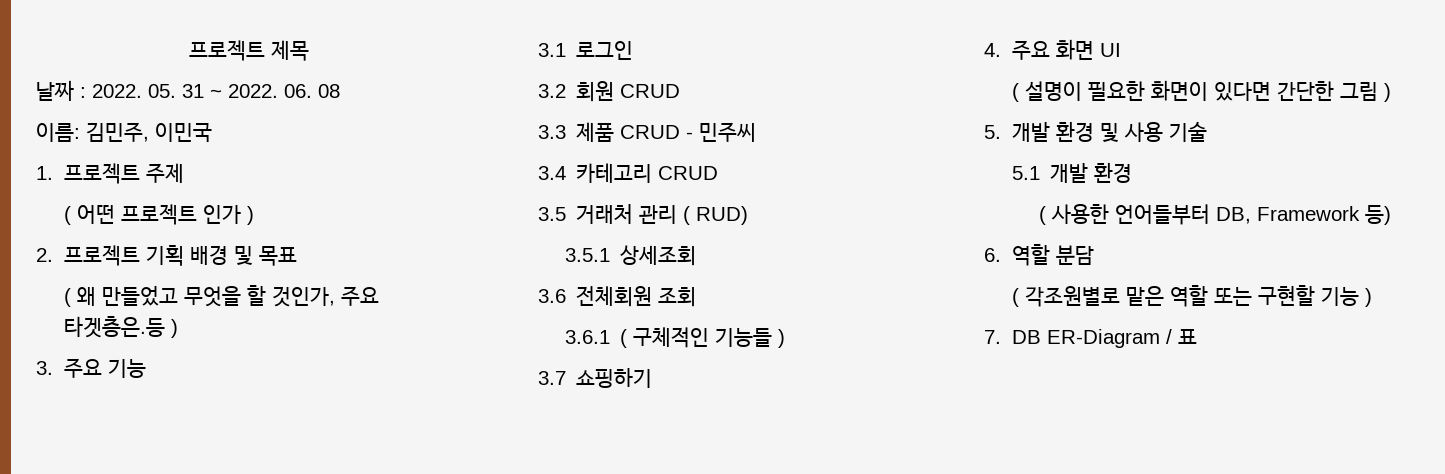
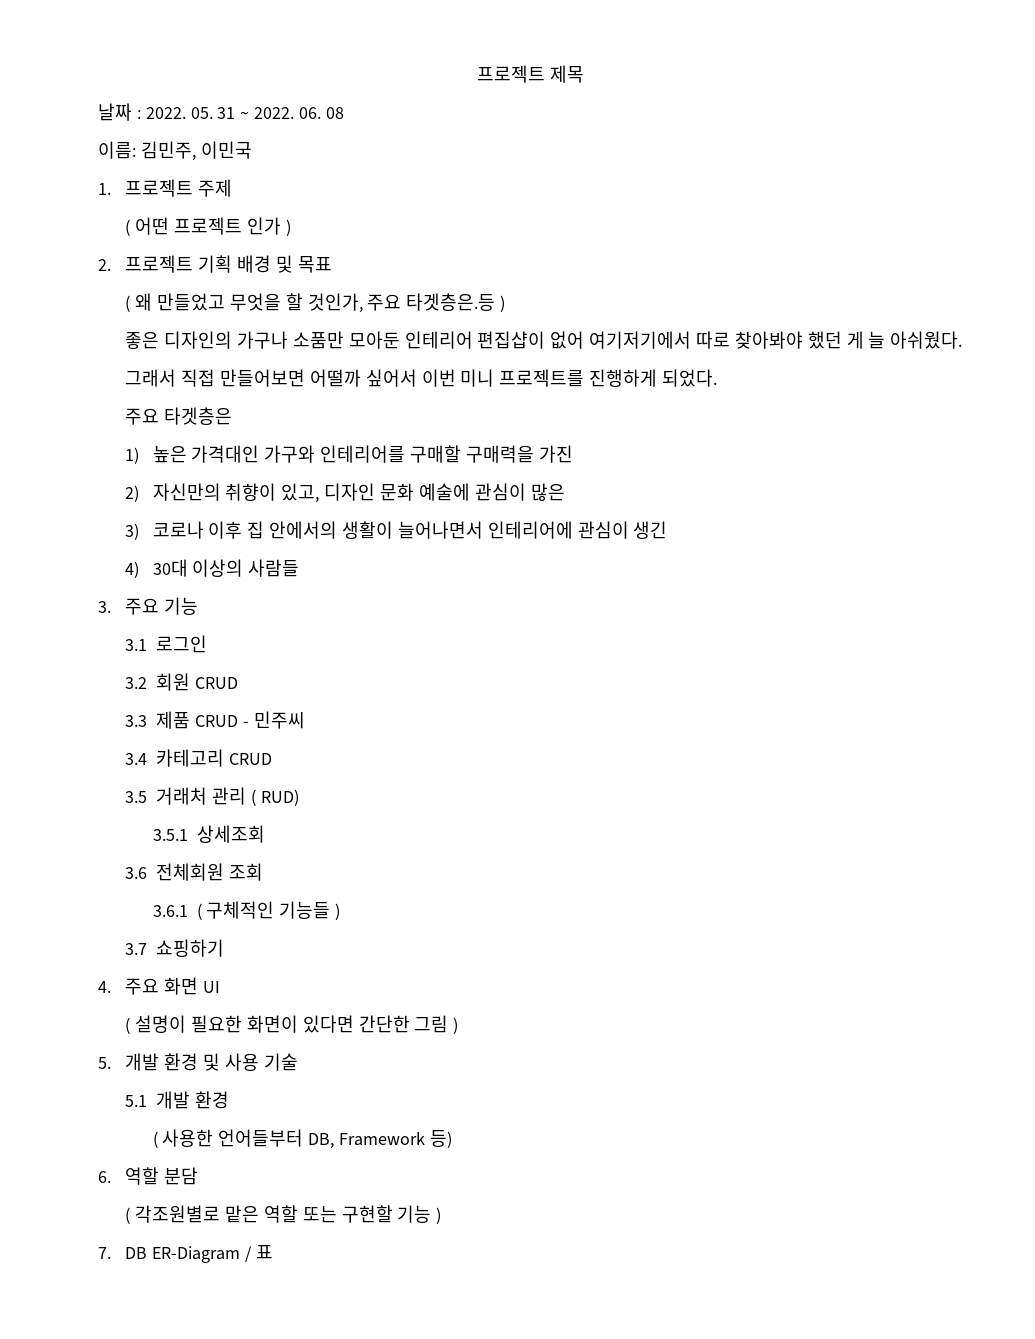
(178, 328) none -> [125,331,963,349] [125,369,717,387] [125,407,233,425] [125,445,573,464] [125,483,565,503] [125,521,668,540] [125,559,300,578] // 좋은 디자인의 가구나 소품만 모아둔 인테리어 편집샵이 없어 여기저기에서 따로 찾아봐야 했던 게 늘 아쉬웠다. // 그래서 직접 만들어보면 어떨까 싶어서 이번 미니 프로젝트를 진행하게 되었다. // 주요 타겟층은 // 1) 높은 가격대인 가구와 인테리어를 구매할 구매력을 가진 // 2) 자신만의 취향이 있고, 디자인 문화 예술에 관심이 많은 // 3) 코로나 이후 집 안에서의 생활이 늘어나면서 인테리어에 관심이 생긴 // 4) 30대 이상의 사람들

